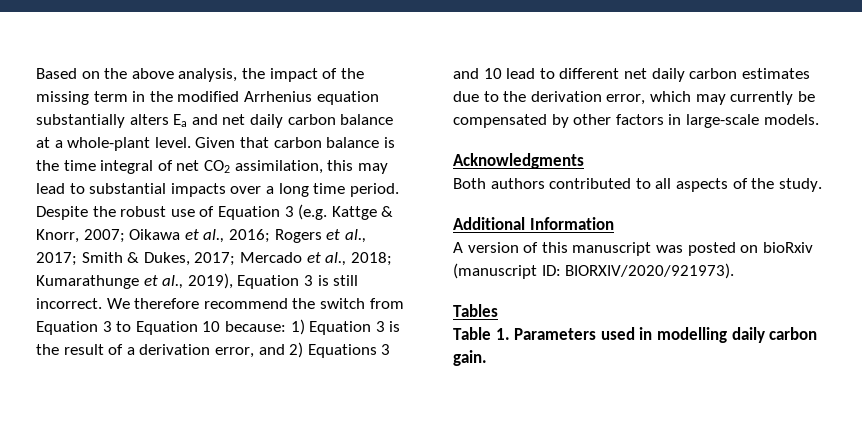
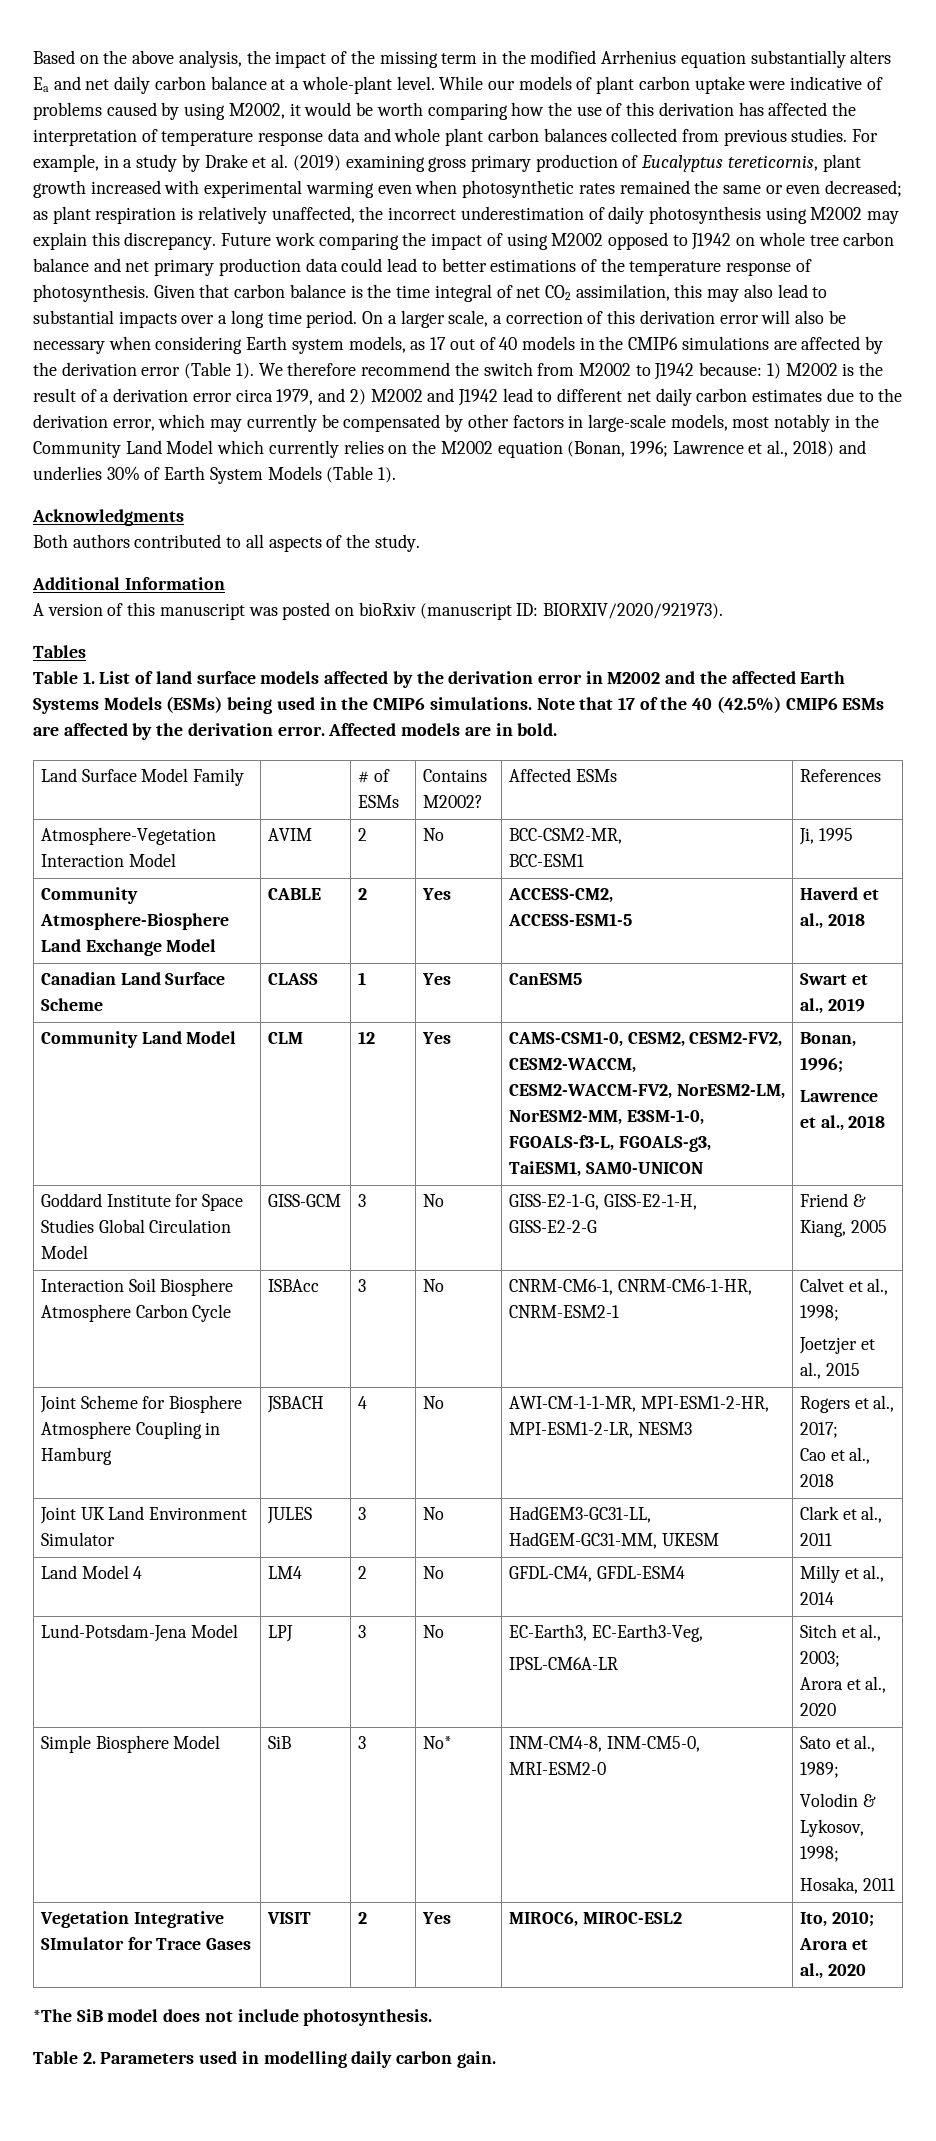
(191, 142) none -> [439,76,883,94] [33,102,857,120] [33,128,879,146] [33,154,861,172] [33,180,903,198] [33,206,900,224] [33,232,895,250] [33,258,812,276] [33,284,149,302] While our models of plant carbon uptake were indicative of problems caused by using M2002, it would be worth comparing how the use of this derivation has affected the interpretation of temperature response data and whole plant carbon balances collected from previous studies. For example, in a study by Drake et al. (2019) examining gross primary production of Eucalyptus tereticornis, plant growth increased with experimental warming even when photosynthetic rates remained the same or even decreased; as plant respiration is relatively unaffected, the incorrect underestimation of daily photosynthesis using M2002 may explain this discrepancy. Future work comparing the impact of using M2002 opposed to J1942 on whole tree carbon balance and net primary production data could lead to better estimations of the temperature response of photosynthesis.
(388, 168) none -> [743,284,773,298] also
[36,204,394,220] [36,229,366,243] [36,252,392,266] [36,273,359,289] [36,298,102,309] Despite the robust use of Equation 3 (e.g. Kattge & Knorr, 2007; Oikawa et al., 2016; Rogers et al., 2017; Smith & Dukes, 2017; Mercado et al., 2018; Kumarathunge et al., 2019), Equation 3 is still incorrect. -> [362,310,846,328] [33,336,884,354] [33,362,254,379] On a larger scale, a correction of this derivation error will also be necessary when considering Earth system models, as 17 out of 40 models in the CMIP6 simulations are affected by the derivation error (Table 1).
[36,319,385,335] Equation 3 to Equation 10 because: 1) Equation 3 -> [578,362,838,380] M2002 to J1942 because: 1) M2002
[214,342,391,358] [453,68,502,79] error, and 2) Equations 3 and 10 -> [192,388,498,406] error circa 1979, and 2) M2002 and J1942
[763,114,819,125] models. -> [670,414,879,432] [33,440,866,458] [33,466,397,484] models, most notably in the Community Land Model which currently relies on the M2002 equation (Bonan, 1996; Lawrence et al., 2018) and underlies 30% of Earth System Models (Table 1).
(510, 334) none -> [99,671,846,688] [33,696,885,714] [33,723,558,740] [40,768,245,786] [357,769,390,783] [357,795,399,808] [422,769,487,782] [422,795,483,808] [508,768,617,782] [799,769,881,782] [40,827,216,845] [40,853,176,867] [267,828,312,841] [357,828,367,841] [422,828,444,841] [508,828,622,844] [508,854,584,867] [798,828,853,845] [40,887,138,904] [39,913,229,930] [40,939,217,956] [267,888,321,900] [357,888,367,900] [421,888,451,900] [507,888,613,903] [507,913,632,926] [799,887,879,900] [799,913,865,929] [40,972,226,985] [40,998,103,1011] [267,973,318,985] [357,972,366,985] [421,973,451,985] [508,973,582,985] [799,973,868,985] [799,998,865,1014] [40,1031,237,1048] [267,1032,303,1044] [357,1031,375,1044] [421,1032,451,1044] [508,1031,783,1047] [508,1058,636,1073] [508,1084,785,1099] [508,1109,704,1125] [508,1135,711,1152] [508,1161,703,1177] [799,1032,856,1047] [799,1057,843,1073] [799,1090,878,1102] [799,1115,886,1131] [40,1193,244,1211] [40,1219,232,1233] [40,1245,88,1259] [267,1194,341,1207] [357,1194,366,1207] [422,1194,444,1207] [508,1194,697,1210] [508,1220,597,1233] [799,1193,866,1207] [799,1220,887,1237] [40,1278,234,1296] [40,1304,232,1322] [267,1279,319,1292] [357,1279,366,1292] [422,1279,444,1292] [508,1279,752,1295] [508,1305,619,1318] [799,1278,889,1295] [799,1305,839,1321] [798,1337,875,1354] [799,1362,860,1379] [39,1395,243,1413] [40,1421,221,1439] [40,1447,112,1465] [266,1396,324,1413] [357,1396,367,1409] [422,1396,444,1409] [508,1396,769,1412] [508,1422,692,1438] [799,1395,895,1413] [799,1422,838,1438] [799,1447,871,1464] [799,1474,834,1487] [39,1506,248,1524] [40,1532,115,1546] [266,1507,312,1524] [357,1507,366,1520] [422,1507,444,1520] [508,1506,651,1523] [508,1532,719,1549] [799,1506,883,1523] [799,1533,832,1546] [40,1565,143,1579] [267,1566,302,1579] [357,1566,367,1579] [422,1566,444,1579] [508,1566,685,1582] [799,1565,885,1583] [799,1592,834,1605] [40,1624,238,1642] [267,1625,293,1642] [357,1625,366,1638] [422,1625,444,1638] [508,1624,703,1642] [508,1657,618,1670] [799,1624,882,1641] [799,1651,840,1667] [799,1676,887,1693] [799,1703,836,1716] [40,1735,221,1753] [267,1736,291,1749] [357,1736,366,1749] [422,1736,452,1749] [508,1736,700,1752] [508,1762,606,1775] [799,1735,876,1752] [799,1762,839,1778] [799,1793,876,1807] [799,1819,864,1837] [799,1846,839,1862] [799,1877,895,1894] [39,1911,224,1928] [40,1937,252,1950] [266,1912,311,1924] [357,1912,367,1924] [421,1912,451,1924] [508,1911,682,1927] [799,1911,874,1927] [798,1938,868,1950] [799,1963,866,1979] [33,2009,433,2026] [33,2051,96,2064] List of land surface models affected by the derivation error in M2002 and the affected Earth Systems Models (ESMs) being used in the CMIP6 simulations. Note that 17 of the 40 (42.5%) CMIP6 ESMs are affected by the derivation error. Affected models are in bold. // Land Surface Model Family | | # of ESMs | Contains M2002? | Affected ESMs | References // Atmosphere-Vegetation Interaction Model | AVIM | 2 | No | BCC-CSM2-MR, // BCC-ESM1 | Ji, 1995 // Community Atmosphere-Biosphere Land Exchange Model | CABLE | 2 | Yes | ACCESS-CM2, // ACCESS-ESM1-5 | Haverd et al., 2018 // Canadian Land Surface Scheme | CLASS | 1 | Yes | CanESM5 | Swart et al., 2019 // Community Land Model | CLM | 12 | Yes | CAMS-CSM1-0, CESM2, CESM2-FV2, CESM2-WACCM, CESM2-WACCM-FV2, NorESM2-LM, NorESM2-MM, E3SM-1-0, FGOALS-f3-L, FGOALS-g3, TaiESM1, SAM0-UNICON | Bonan, 1996; // Lawrence et al., 2018 // Goddard Institute for Space Studies Global Circulation Model | GISS-GCM | 3 | No | GISS-E2-1-G, GISS-E2-1-H, GISS-E2-2-G | Friend & Kiang, 2005 // Interaction Soil Biosphere Atmosphere Carbon Cycle | ISBAcc | 3 | No | CNRM-CM6-1, CNRM-CM6-1-HR, CNRM-ESM2-1 | Calvet et al., 1998; // Joetzjer et al., 2015 // Joint Scheme for Biosphere Atmosphere Coupling in Hamburg | JSBACH | 4 | No | AWI-CM-1-1-MR, MPI-ESM1-2-HR, MPI-ESM1-2-LR, NESM3 | Rogers et al., 2017; // Cao et al., 2018 // Joint UK Land Environment Simulator | JULES | 3 | No | HadGEM3-GC31-LL, HadGEM-GC31-MM, UKESM | Clark et al., 2011 // Land Model 4 | LM4 | 2 | No | GFDL-CM4, GFDL-ESM4 | Milly et al., 2014 // Lund-Potsdam-Jena Model | LPJ | 3 | No | EC-Earth3, EC-Earth3-Veg, // IPSL-CM6A-LR | Sitch et al., 2003; // Arora et al., 2020 // Simple Biosphere Model | SiB | 3 | No* | INM-CM4-8, INM-CM5-0, MRI-ESM2-0 | Sato et al., 1989; // Volodin & Lykosov, 1998; // Hosaka, 2011 // Vegetation Integrative SImulator for Trace Gases | VISIT | 2 | Yes | MIROC6, MIROC-ESL2 | Ito, 2010; Arora et al., 2020 // *The SiB model does not include photosynthesis. // Table 2.

